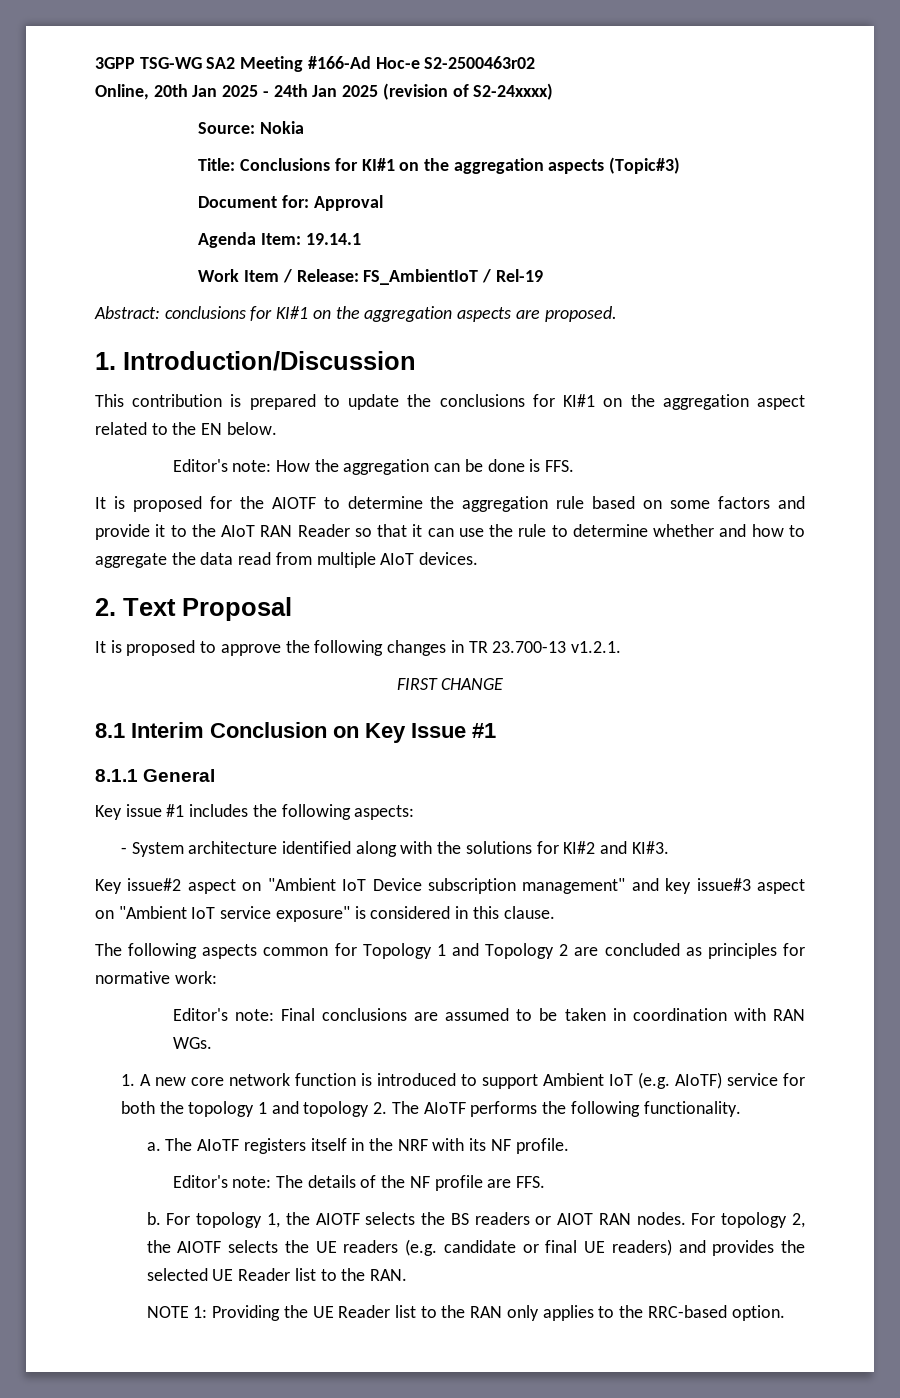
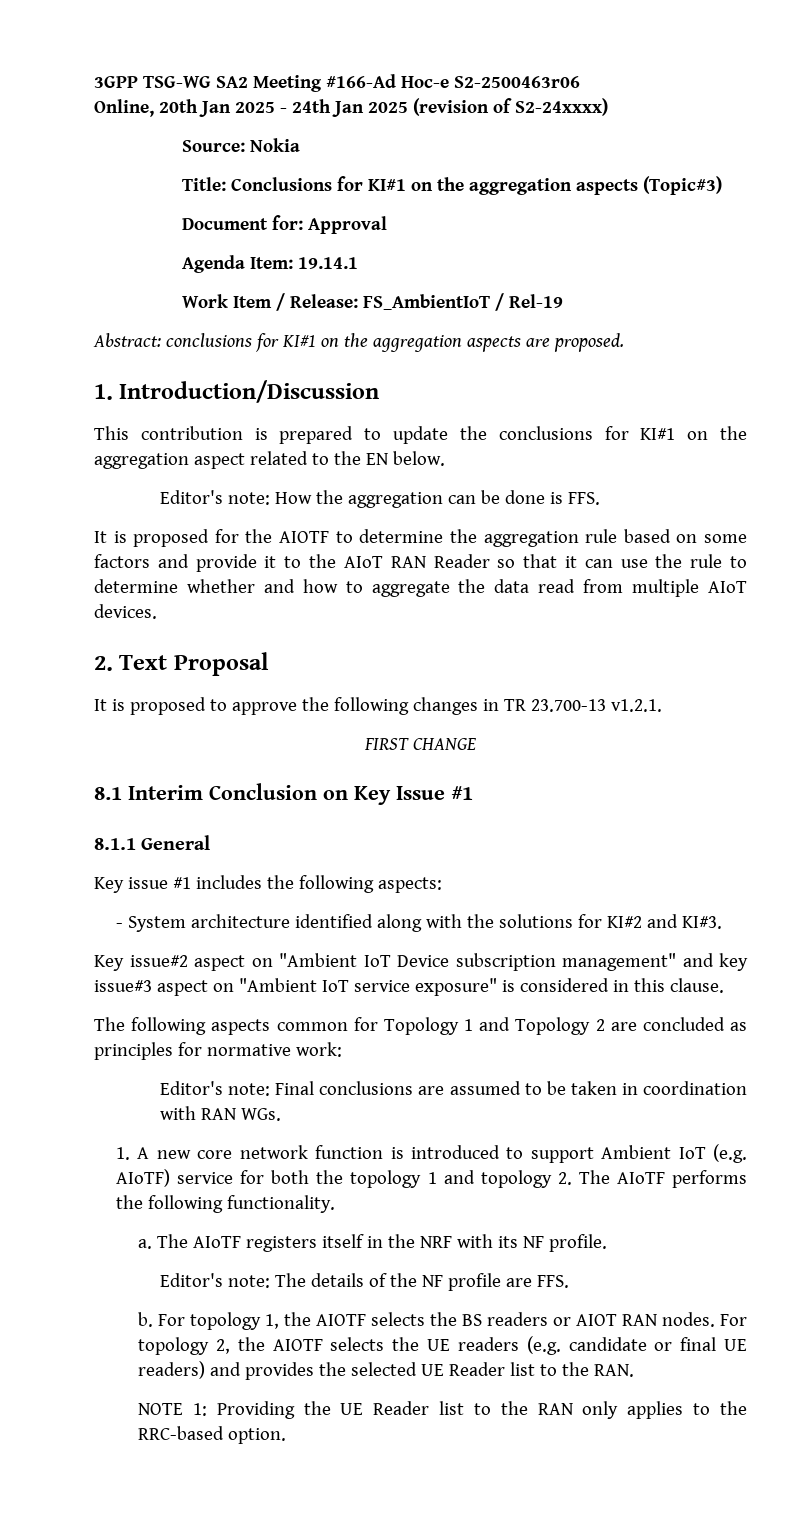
[424,56,536,69] S2-2500463r02 -> [453,76,580,88] S2-2500463r06

